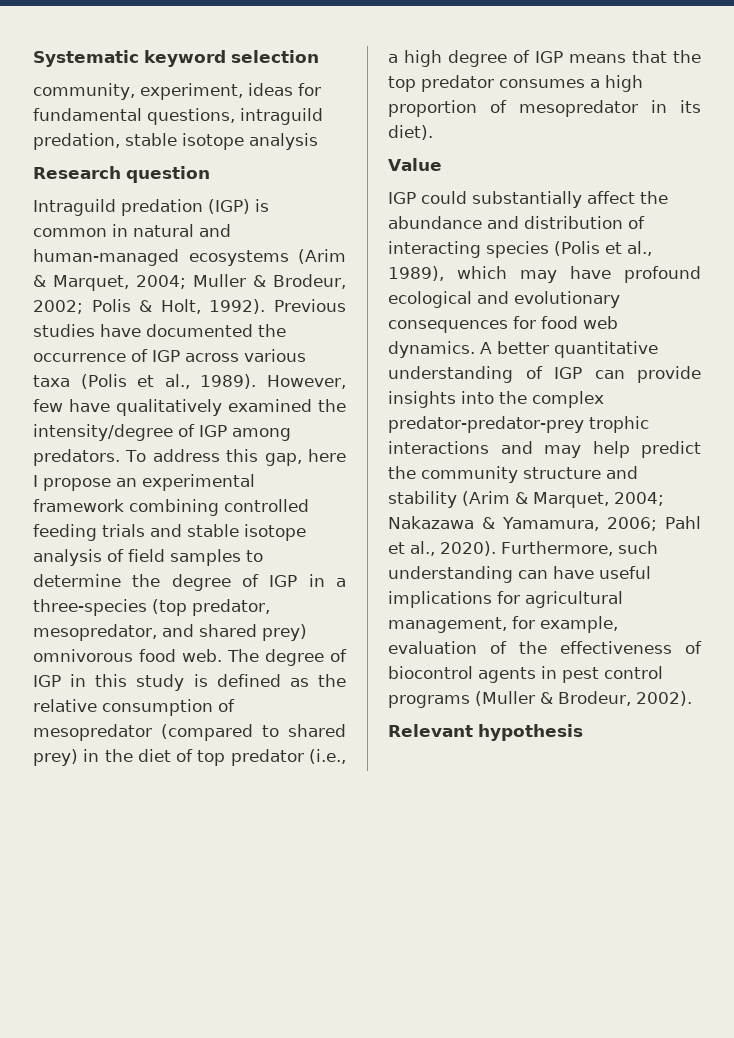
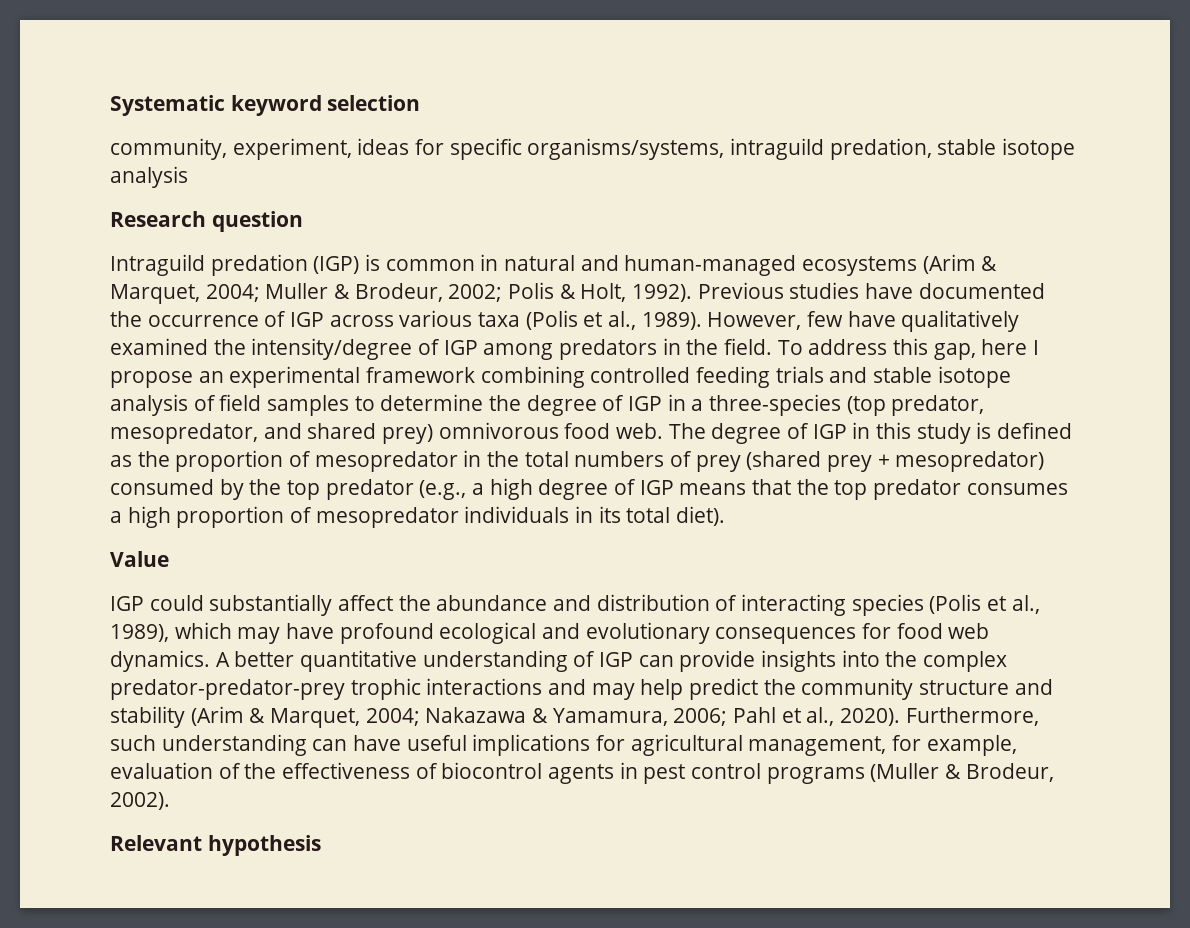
[33,108,235,125] fundamental questions, -> [449,138,725,160] specific organisms/systems,
[33,449,120,466] predators. -> [559,338,773,360] predators in the field.
[33,699,235,716] [33,724,346,741] [33,749,346,766] relative consumption of mesopredator (compared to shared prey) in the diet of top predator (i.e., -> [175,450,1045,472] [110,479,467,500] proportion of mesopredator in the total numbers of prey (shared prey + mesopredator) consumed by the top predator (e.g.,
(638, 108) none -> [464,506,570,523] individuals
(701, 106) none -> [626,507,671,523] total

